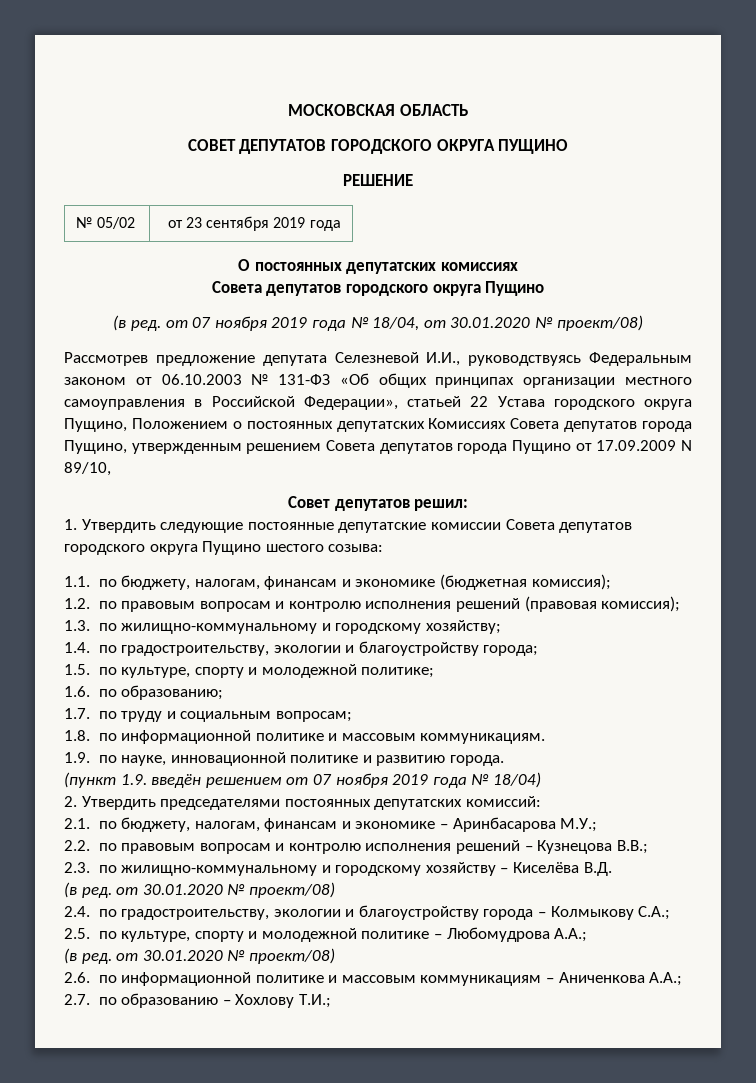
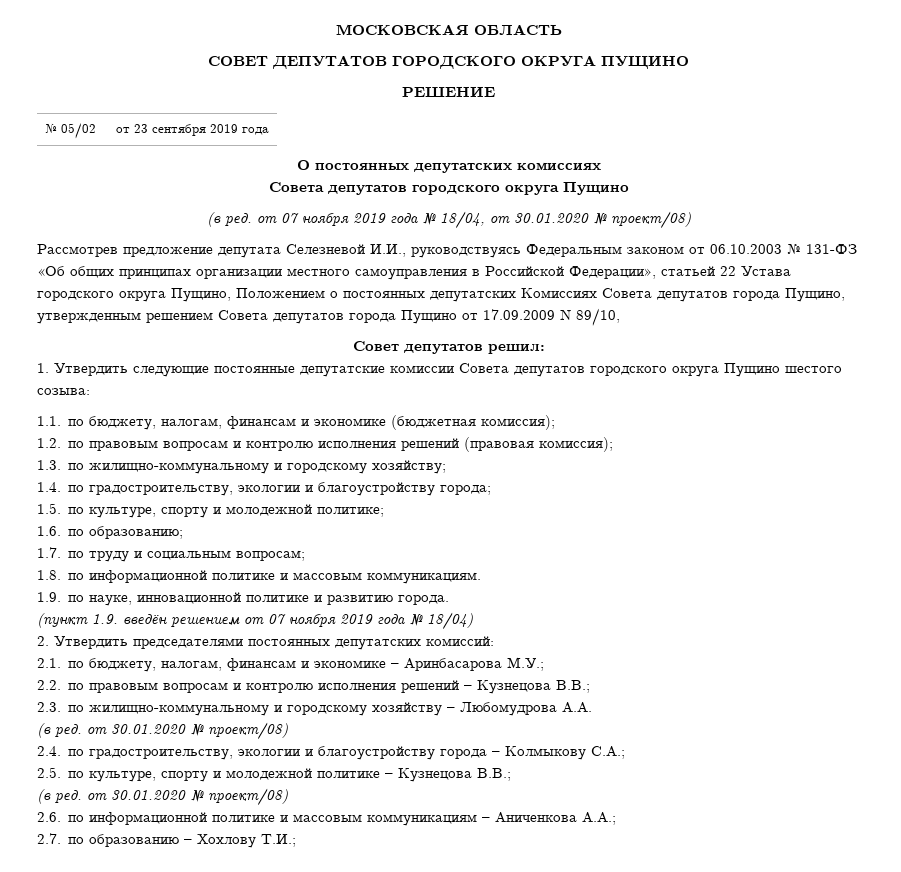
[513,862,612,876] Киселёва В.Д. -> [460,702,593,716] Любомудрова А.А.
[446,927,588,942] Любомудрова А.А.; -> [398,768,512,782] Кузнецова В.В.;

